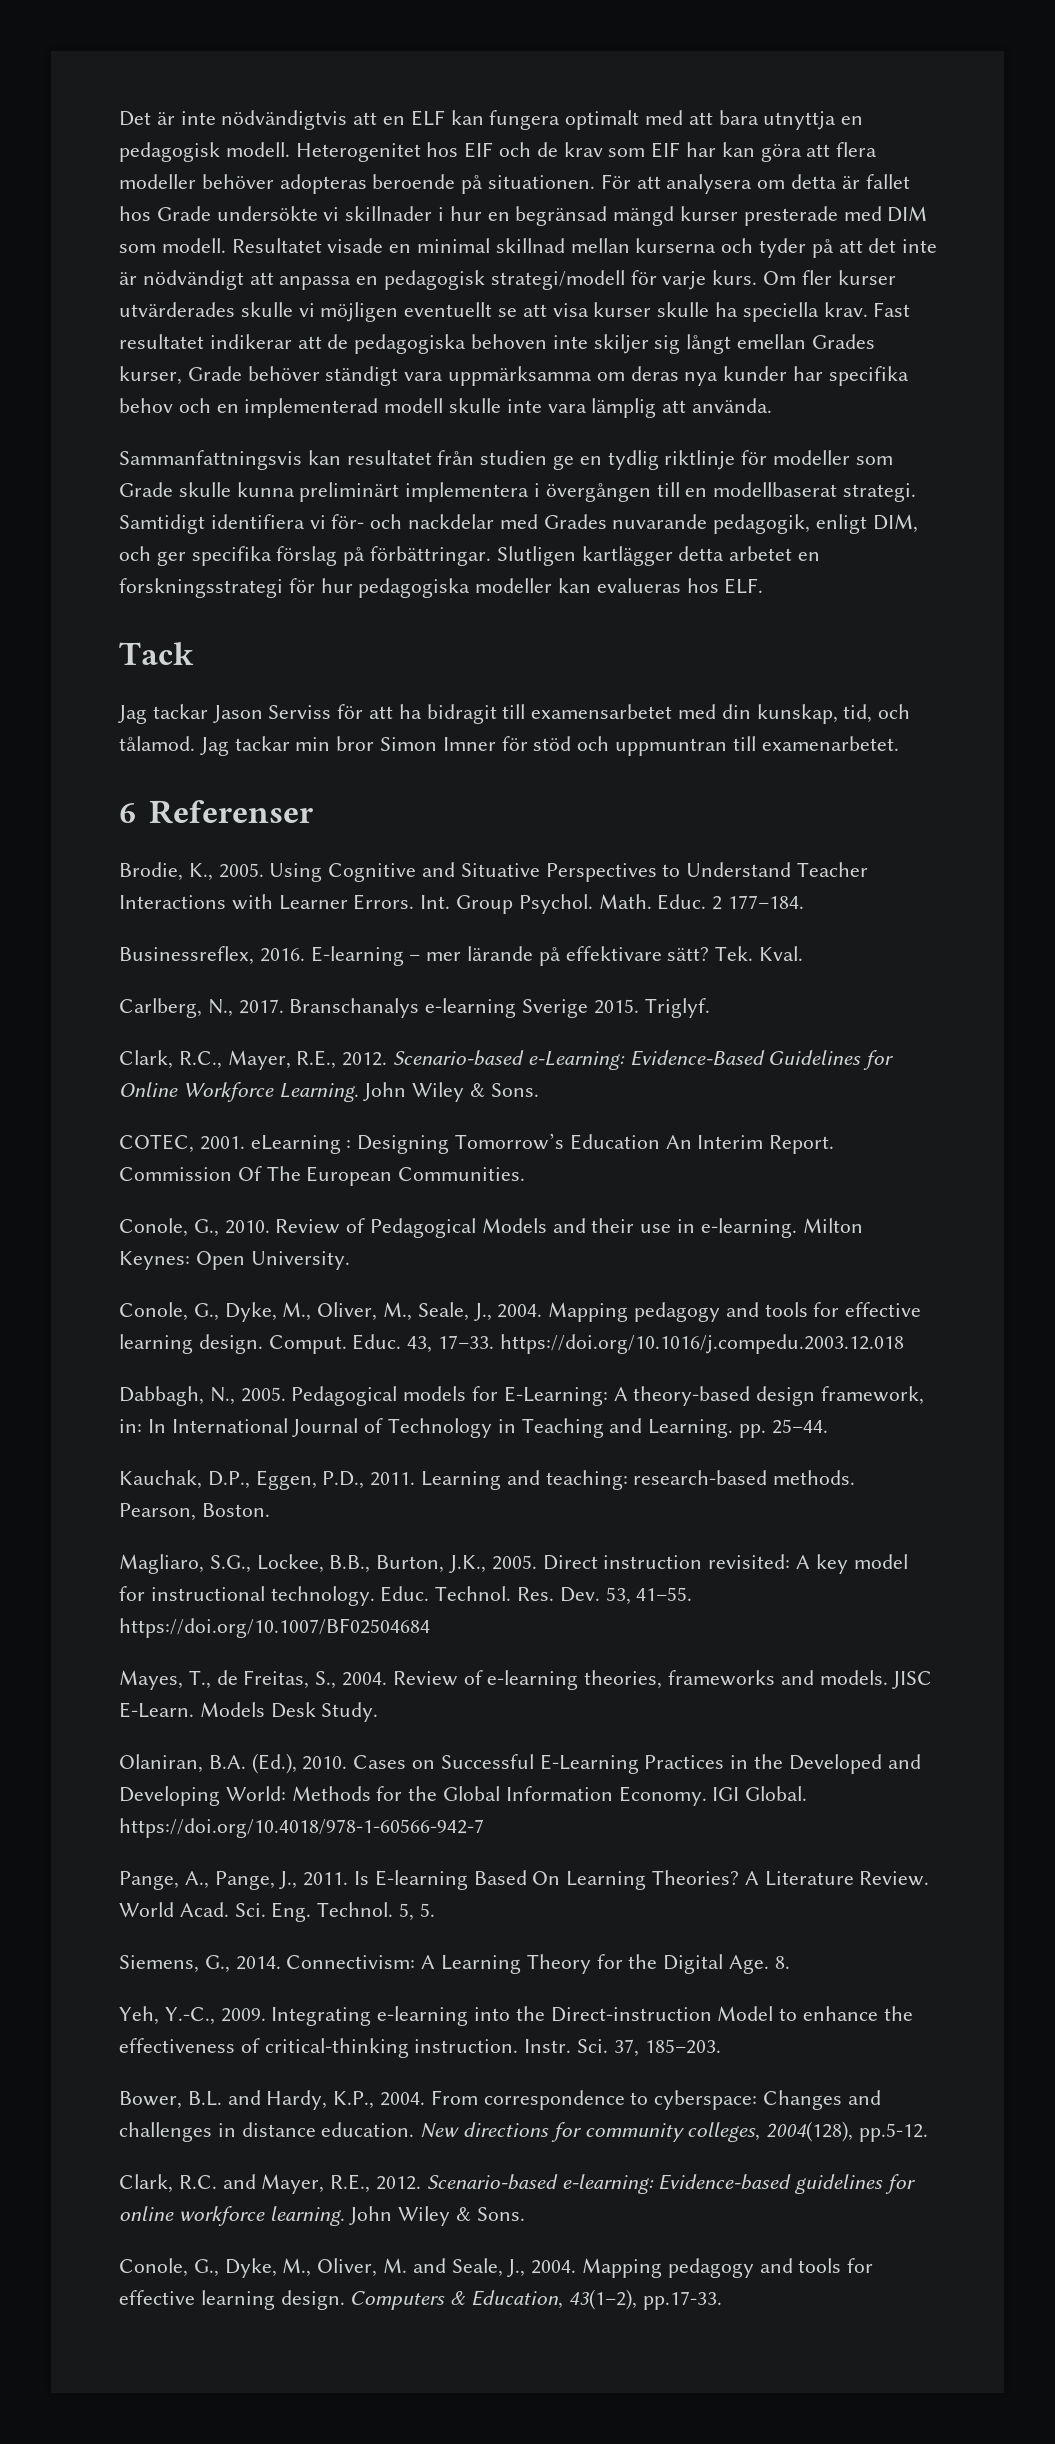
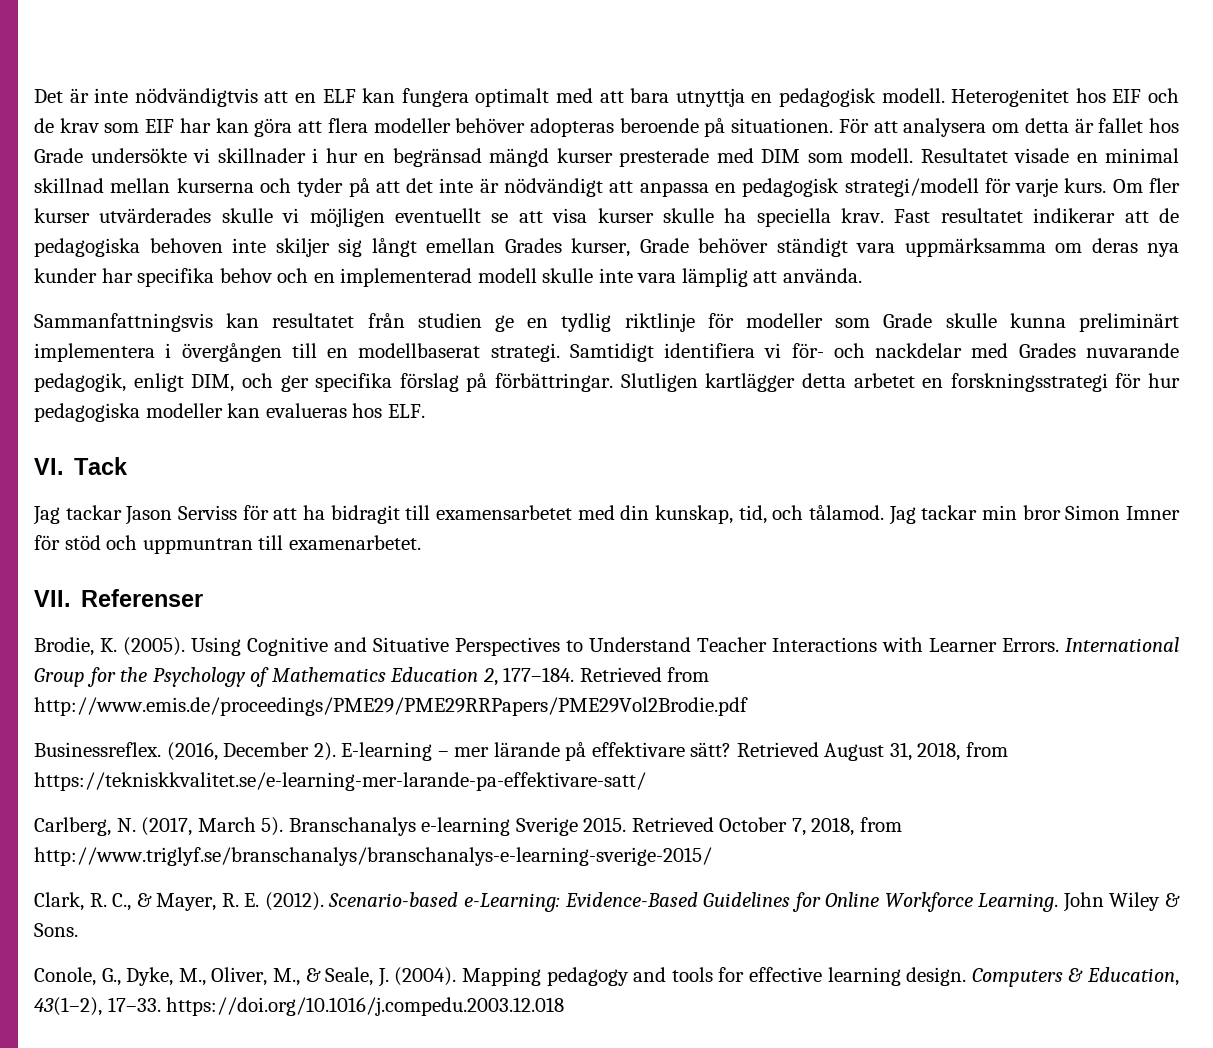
(764, 586) none -> [34,458,64,475] VI.
[119,803,136,823] 6 -> [34,590,71,607] VII.
[188,863,264,881] K., 2005. -> [100,637,186,656] K. (2005).
[420,894,805,914] [119,946,305,965] Int. Group Psychol. Math. Educ. 2 177–184. // Businessreflex, 2016. -> [1065,637,1179,652] [34,667,710,687] [34,697,748,716] [34,742,336,761] International Group for the Psychology of Mathematics Education 2, 177–184. Retrieved from http://www.emis.de/proceedings/PME29/PME29RRPapers/PME29Vol2Brodie.pdf // Businessreflex. (2016, December 2).
[715,946,804,961] [119,998,710,1018] [119,1050,388,1070] Tek. Kval. // Carlberg, N., 2017. Branschanalys e-learning Sverige 2015. Triglyf. // Clark, R.C., Mayer, R.E., 2012. -> [736,742,1009,761] [34,772,646,791] [34,817,902,836] [34,847,712,866] [34,892,324,911] Retrieved August 31, 2018, from https://tekniskkvalitet.se/e-learning-mer-larande-pa-effektivare-satt/ // Carlberg, N. (2017, March 5). Branschanalys e-learning Sverige 2015. Retrieved October 7, 2018, from http://www.triglyf.se/branschanalys/branschanalys-e-learning-sverige-2015/ // Clark, R. C., & Mayer, R. E. (2012).
[119,1133,835,1154] [119,1166,526,1186] [119,1218,863,1238] [119,1251,350,1270] // COTEC, 2001. eLearning : Designing Tomorrow’s Education An Interim Report. Commission Of The European Communities. // Conole, G., 2010. Review of Pedagogical Models and their use in e-learning. Milton Keynes: Open University. -> (78, 930) none
[417,1302,922,1322] [119,1334,904,1354] [119,1386,925,1406] [119,1418,828,1438] [119,1470,856,1490] [119,1503,270,1521] [119,1554,908,1574] [119,1586,693,1606] [119,1618,430,1638] [119,1670,933,1690] [119,1702,379,1722] [119,1753,921,1774] [119,1786,808,1806] [119,1818,484,1838] [119,1870,930,1890] [119,1902,435,1922] [119,1954,790,1974] [119,2006,913,2026] [119,2038,721,2058] [119,2090,881,2110] [119,2121,929,2142] [119,2174,917,2194] [119,2206,525,2226] [119,2258,577,2278] Seale, J., 2004. Mapping pedagogy and tools for effective learning design. Comput. Educ. 43, 17–33. https://doi.org/10.1016/j.compedu.2003.12.018 // Dabbagh, N., 2005. Pedagogical models for E-Learning: A theory-based design framework, in: In International Journal of Technology in Teaching and Learning. pp. 25–44. // Kauchak, D.P., Eggen, P.D., 2011. Learning and teaching: research-based methods. Pearson, Boston. // Magliaro, S.G., Lockee, B.B., Burton, J.K., 2005. Direct instruction revisited: A key model for instructional technology. Educ. Technol. Res. Dev. 53, 41–55. https://doi.org/10.1007/BF02504684 // Mayes, T., de Freitas, S., 2004. Review of e-learning theories, frameworks and models. JISC E-Learn. Models Desk Study. // Olaniran, B.A. (Ed.), 2010. Cases on Successful E-Learning Practices in the Developed and Developing World: Methods for the Global Information Economy. IGI Global. https://doi.org/10.4018/978-1-60566-942-7 // Pange, A., Pange, J., 2011. Is E-learning Based On Learning Theories? A Literature Review. World Acad. Sci. Eng. Technol. 5, 5. // Siemens, G., 2014. Connectivism: A Learning Theory for the Digital Age. 8. // Yeh, Y.-C., 2009. Integrating e-learning into the Direct-instruction Model to enhance the effectiveness of critical-thinking instruction. Instr. Sci. 37, 185–203. // Bower, B.L. and Hardy, K.P., 2004. From correspondence to cyberspace: Changes and challenges in distance education. New directions for community colleges, 2004(128), pp.5-12. // Clark, R.C. and Mayer, R.E., 2012. Scenario-based e-learning: Evidence-based guidelines for online workforce learning. John Wiley & Sons. // Conole, G., Dyke, M., Oliver, M. and Seale, J., 2004. -> [305,967,457,987] & Seale, J. (2004).
[642,2291,722,2310] pp.17-33. -> [107,997,565,1016] 17–33. https://doi.org/10.1016/j.compedu.2003.12.018

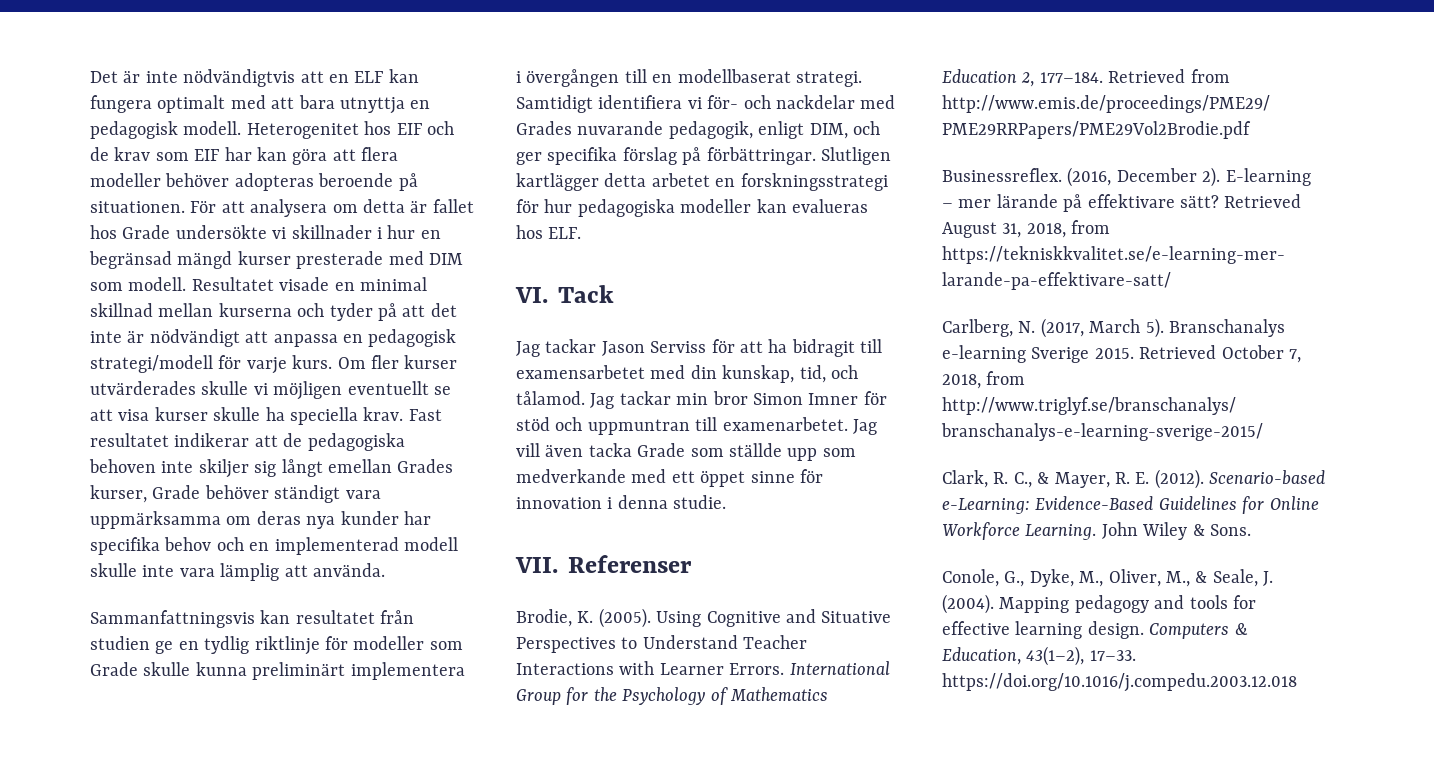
(421, 542) none -> [853,419,877,435] [516,443,856,461] [516,469,823,487] [516,495,727,509] Jag vill även tacka Grade som ställde upp som medverkande med ett öppet sinne för innovation i denna studie.

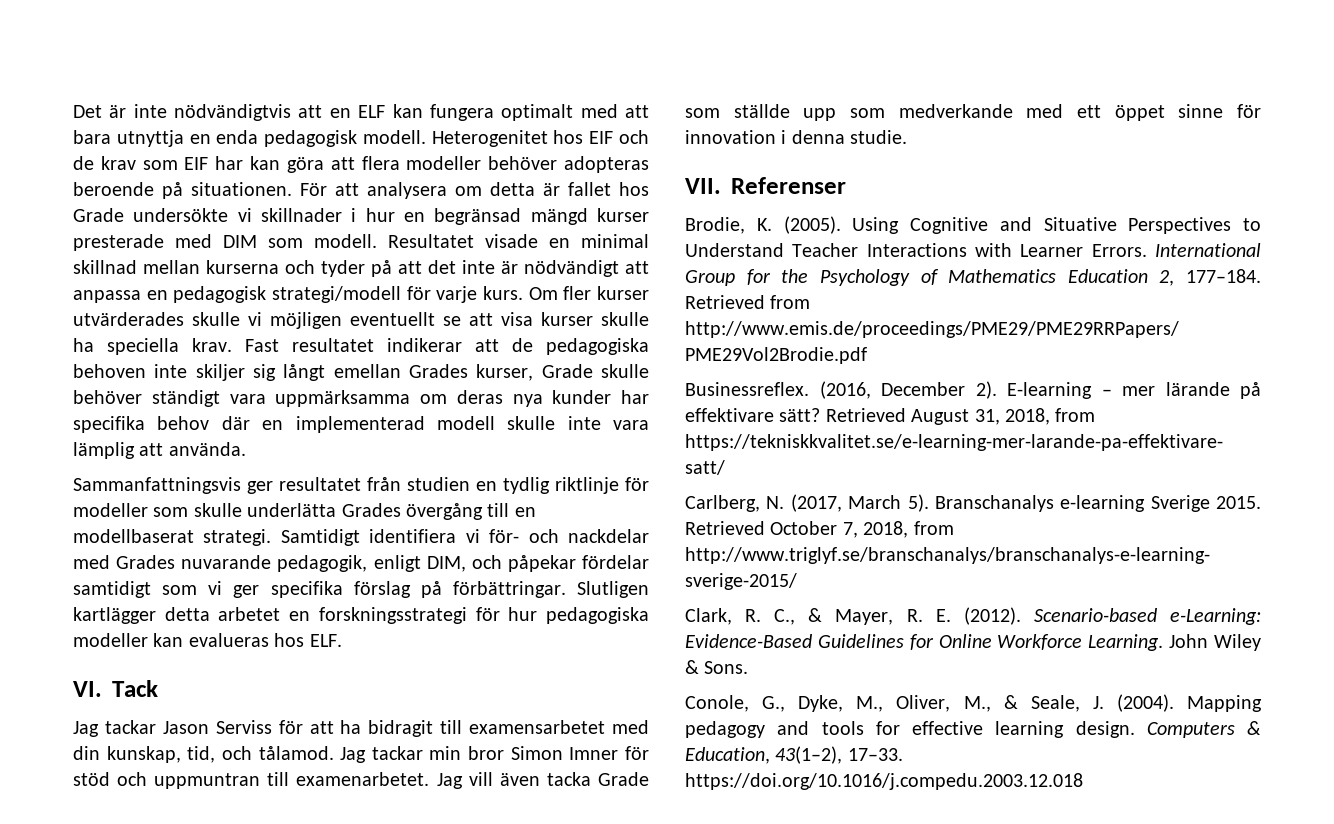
(431, 104) none -> [216,130,259,144] enda
(201, 492) none -> [601,364,649,378] skulle
[216,537,244,551] och -> [221,416,250,430] där
[260,610,291,624] kan -> [247,481,273,494] ger
[155,641,174,654] ge -> (470, 484) none
[90,662,465,680] [516,69,620,87] Grade skulle kunna preliminärt implementera i övergången -> [193,503,483,520] skulle underlätta Grades övergång
(880, 128) none -> [507,555,649,572] [73,581,223,598] påpekar fördelar samtidigt som vi

